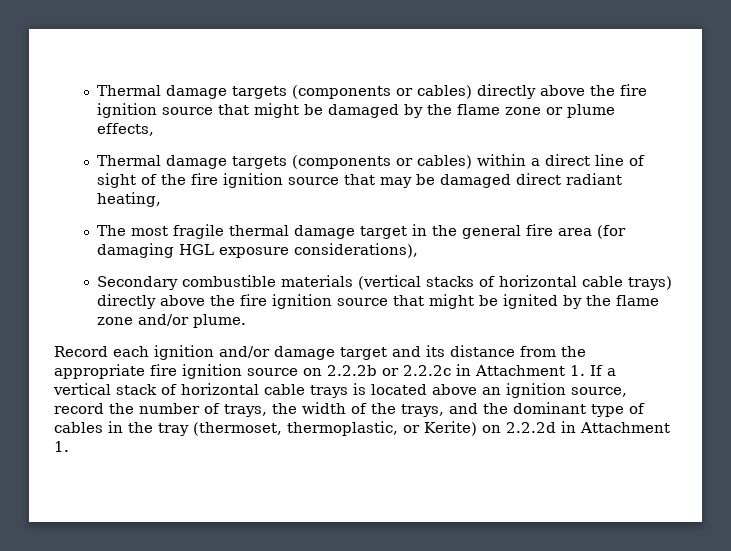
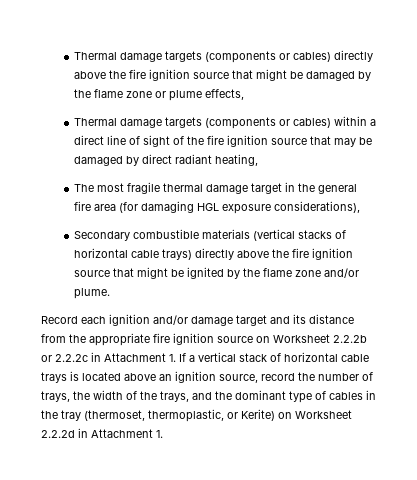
(512, 181) none -> [125,156,139,166] by
(322, 372) none -> [273,334,330,343] Worksheet
(501, 429) none -> [295,410,352,419] Worksheet

